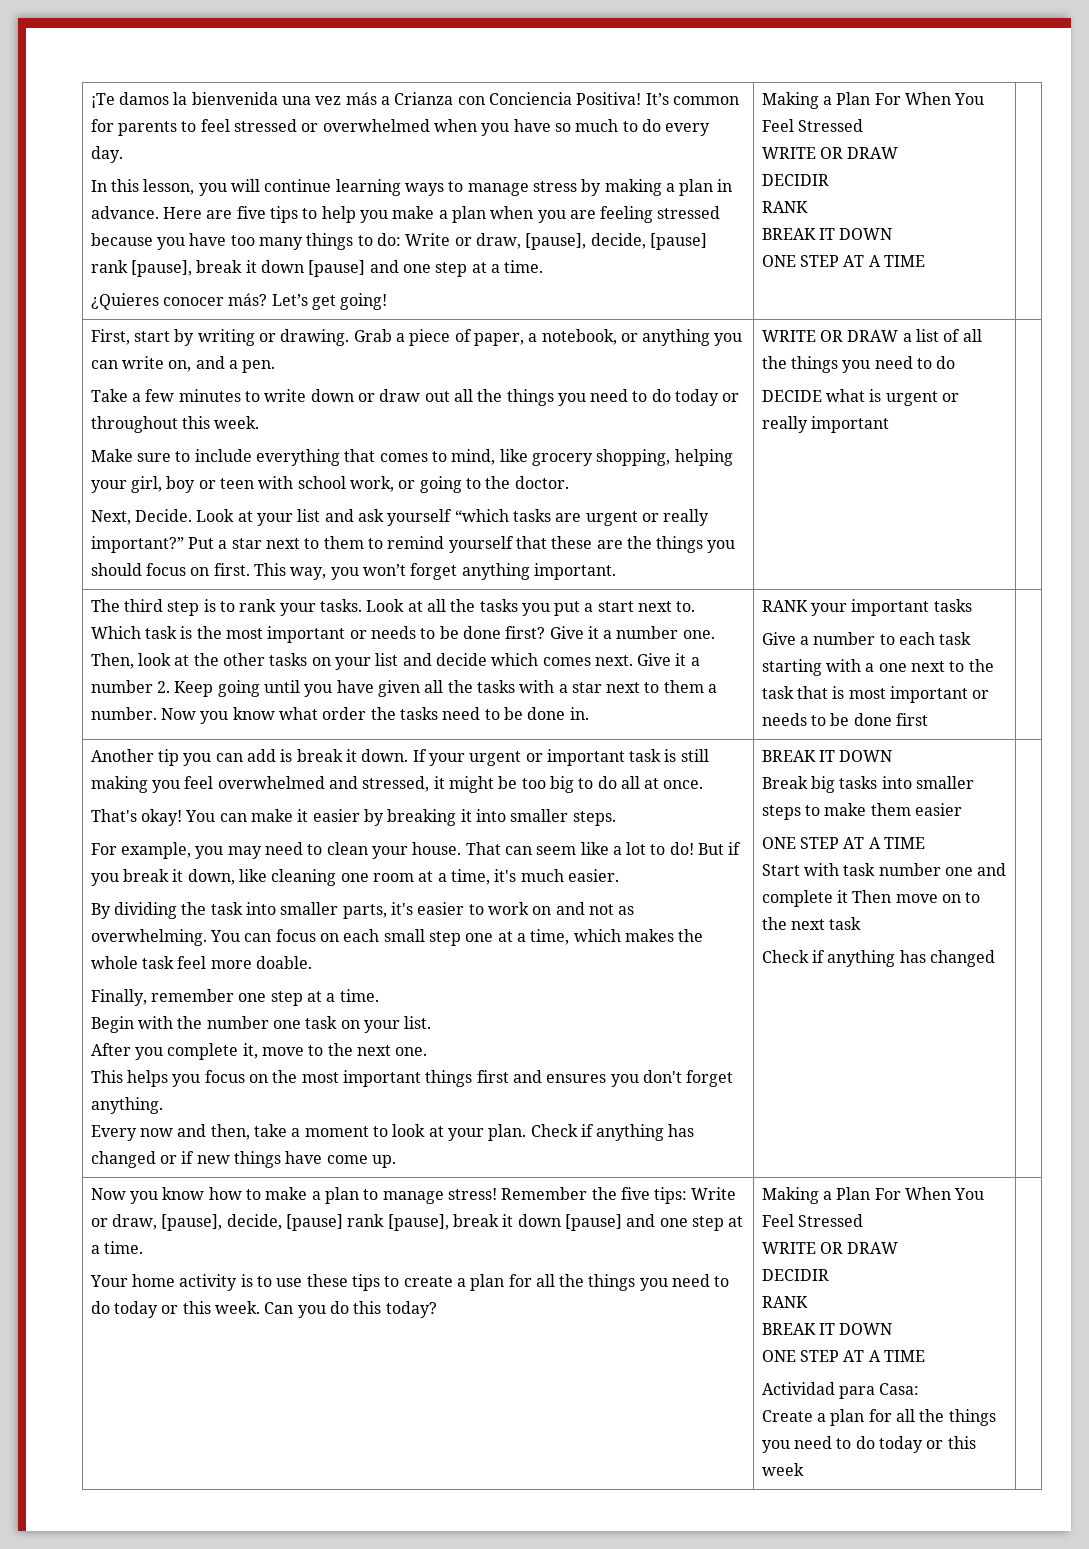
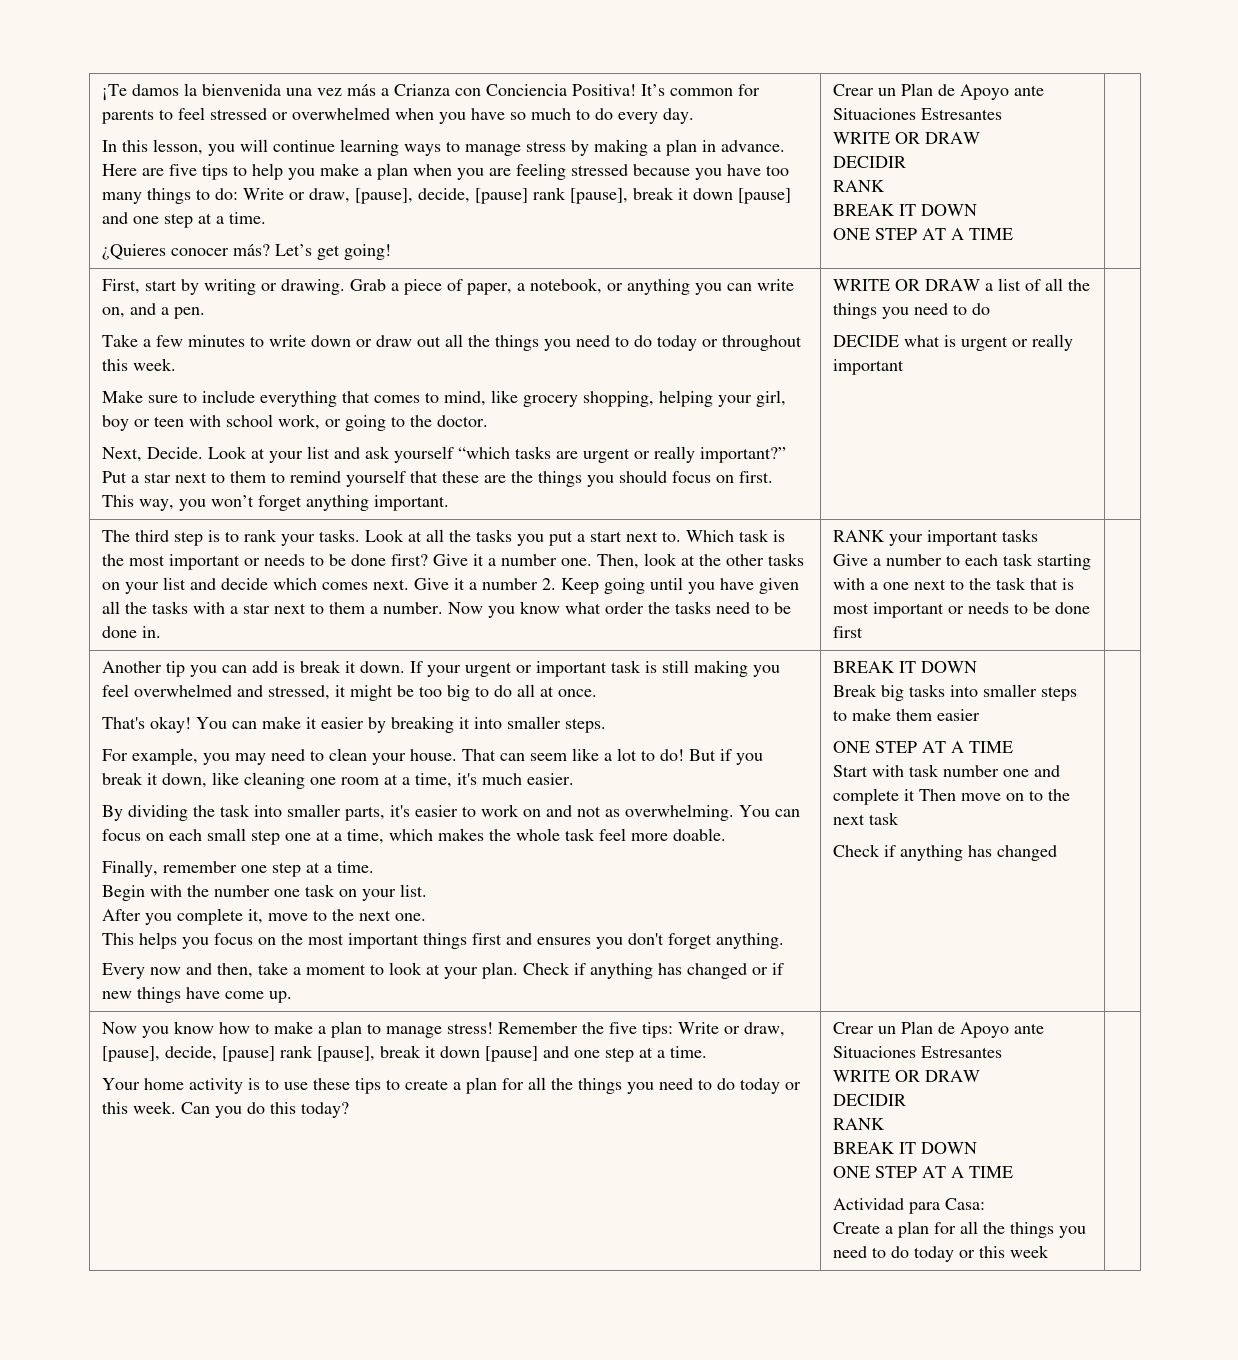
[761,92,985,109] [761,119,864,132] Making a Plan For When You Feel Stressed -> [833,83,1045,100] [833,108,1003,120] Crear un Plan de Apoyo ante Situaciones Estresantes
[761,1187,985,1204] [761,1214,864,1227] Making a Plan For When You Feel Stressed -> [833,1021,1045,1038] [833,1046,1003,1058] Crear un Plan de Apoyo ante Situaciones Estresantes

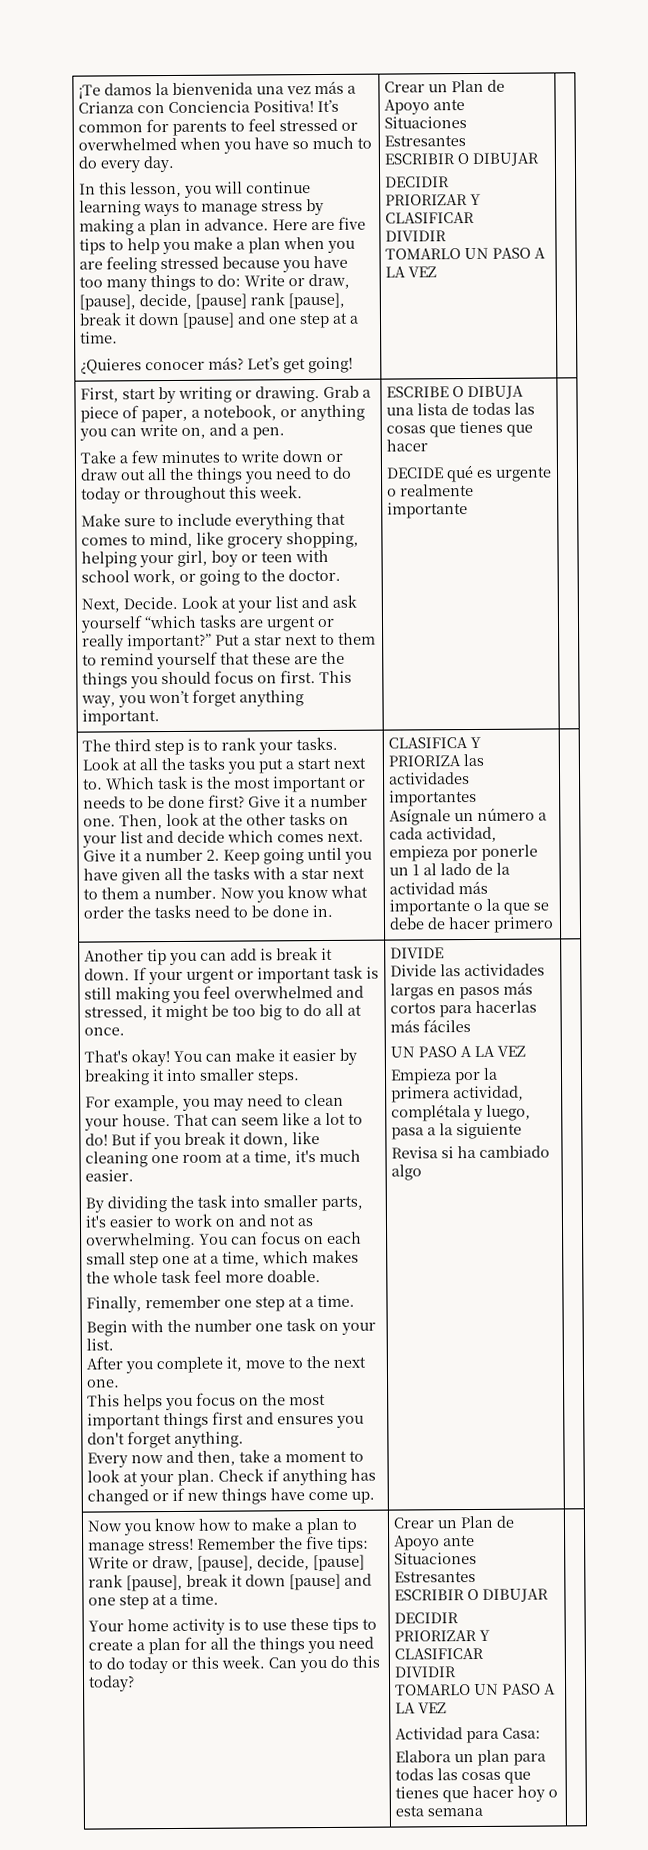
[833,132,981,144] [833,156,907,168] [833,180,886,192] [833,204,978,216] [833,228,1014,240] WRITE OR DRAW // DECIDIR // RANK // BREAK IT DOWN // ONE STEP AT A TIME -> [384,152,540,166] [385,176,451,188] [385,193,482,206] [385,211,476,224] [385,230,448,242] [385,247,547,260] [385,266,438,278] ESCRIBIR O DIBUJAR // DECIDIR // PRIORIZAR Y CLASIFICAR // DIVIDIR // TOMARLO UN PASO A LA VEZ
[833,278,1091,291] [833,303,991,319] [833,334,1074,351] [833,359,905,375] WRITE OR DRAW a list of all the things you need to do // DECIDE what is urgent or really important -> [386,385,525,400] [386,402,536,416] [386,420,534,438] [386,439,429,452] [386,464,553,483] [387,483,475,497] [387,502,469,519] ESCRIBE O DIBUJA una lista de todas las cosas que tienes que hacer // DECIDE qué es urgente o realmente importante
[833,529,1039,546] [833,553,1092,570] [833,577,1075,590] [833,602,1091,618] [833,626,864,638] RANK your important tasks // Give a number to each task starting with a one next to the task that is most important or needs to be done first -> [388,736,482,749] [388,753,485,767] [388,772,471,785] [389,789,478,807] [389,807,548,826] [389,826,498,843] [389,844,539,862] [389,862,511,876] [389,880,489,895] [389,898,550,916] [389,916,555,933] CLASIFICA Y PRIORIZA las actividades importantes // Asígnale un número a cada actividad, empieza por ponerle un 1 al lado de la actividad más importante o la que se debe de hacer primero
[833,661,978,673] [833,684,1078,701] [833,708,981,721] [833,741,1014,753] [833,764,1061,777] [833,788,1071,805] [833,812,900,825] [833,844,1058,861] BREAK IT DOWN // Break big tasks into smaller steps to make them easier // ONE STEP AT A TIME // Start with task number one and complete it Then move on to the next task // Check if anything has changed -> [390,947,445,959] [390,963,546,977] [390,981,534,1000] [390,1000,538,1018] [390,1019,472,1033] [390,1045,527,1058] [390,1067,499,1085] [391,1085,525,1103] [391,1104,532,1122] [391,1122,523,1140] [391,1145,551,1159] [391,1164,423,1181] DIVIDE // Divide las actividades largas en pasos más cortos para hacerlas más fáciles // UN PASO A LA VEZ // Empieza por la primera actividad, complétala y luego, pasa a la siguiente // Revisa si ha cambiado algo
[833,1070,981,1082] [833,1094,907,1106] [833,1118,886,1130] [833,1142,978,1154] [833,1166,1014,1178] [833,1198,986,1214] [833,1221,1087,1238] [833,1245,1050,1262] WRITE OR DRAW // DECIDIR // RANK // BREAK IT DOWN // ONE STEP AT A TIME // Actividad para Casa: // Create a plan for all the things you need to do today or this week -> [394,1588,550,1602] [394,1612,460,1624] [394,1629,491,1642] [394,1647,485,1660] [394,1666,457,1678] [395,1683,557,1696] [395,1702,448,1714] [395,1727,542,1744] [395,1749,547,1766] [395,1768,532,1784] [395,1785,559,1803] [395,1805,484,1817] ESCRIBIR O DIBUJAR // DECIDIR // PRIORIZAR Y CLASIFICAR // DIVIDIR // TOMARLO UN PASO A LA VEZ // Actividad para Casa: // Elabora un plan para todas las cosas que tienes que hacer hoy o esta semana

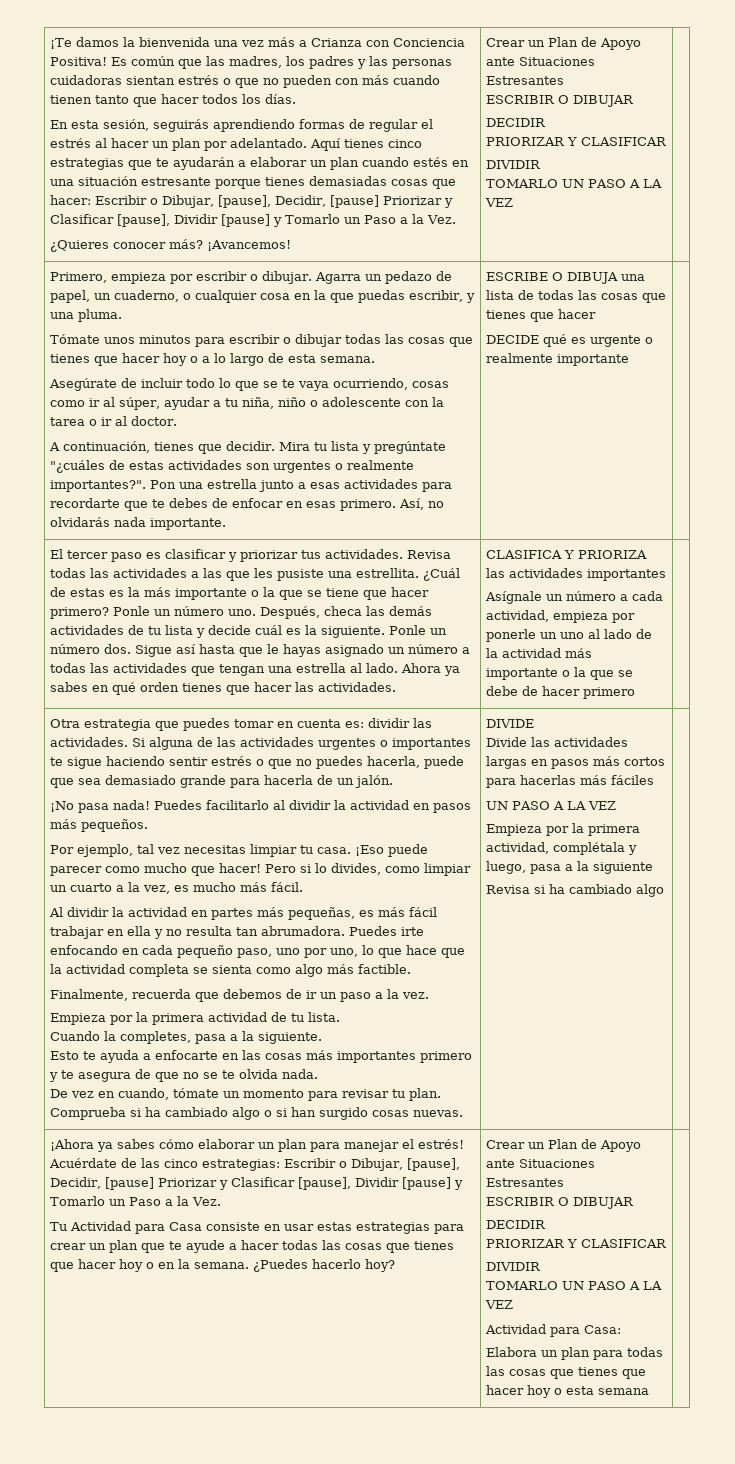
[317,99,340,113] [78,118,359,136] [78,136,373,154] [78,155,176,173] [79,181,312,198] [79,198,325,217] [79,216,367,236] [79,236,356,255] [79,255,349,274] [79,273,351,292] [79,292,346,311] [79,312,360,329] [80,331,119,344] It’s common for parents to feel stressed or overwhelmed when you have so much to do every day. // In this lesson, you will continue learning ways to manage stress by making a plan in advance. Here are five tips to help you make a plan when you are feeling stressed because you have too many things to do: Write or draw, [pause], decide, [pause] rank [pause], break it down [pause] and one step at a time. -> [110,56,452,69] [49,75,440,88] [49,94,296,107] [49,119,433,132] [49,138,422,151] [49,157,469,170] [49,176,456,189] [49,195,453,208] [49,214,456,227] Es común que las madres, los padres y las personas cuidadoras sientan estrés o que no pueden con más cuando tienen tanto que hacer todos los días. // En esta sesión, seguirás aprendiendo formas de regular el estrés al hacer un plan por adelantado. Aquí tienes cinco estrategias que te ayudarán a elaborar un plan cuando estés en una situación estresante porque tienes demasiadas cosas que hacer: Escribir o Dibujar, [pause], Decidir, [pause] Priorizar y Clasificar [pause], Dividir [pause] y Tomarlo un Paso a la Vez.
[247,356,354,374] Let’s get going! -> [206,240,291,251] ¡Avancemos!
[80,385,372,404] [80,404,366,423] [79,423,286,441] [80,449,344,464] [80,466,353,484] [81,485,304,504] [81,512,347,530] [81,531,360,549] [81,549,330,568] [81,568,342,586] [81,594,358,613] [80,614,336,633] [82,632,377,651] [82,651,346,670] [82,670,353,689] [81,689,305,708] [82,709,161,726] First, start by writing or drawing. Grab a piece of paper, a notebook, or anything you can write on, and a pen. // Take a few minutes to write down or draw out all the things you need to do today or throughout this week. // Make sure to include everything that comes to mind, like grocery shopping, helping your girl, boy or teen with school work, or going to the doctor. // Next, Decide. Look at your list and ask yourself “which tasks are urgent or really important?” Put a star next to them to remind yourself that these are the things you should focus on first. This way, you won’t forget anything important. -> [49,271,452,284] [49,290,475,303] [49,309,122,322] [49,334,473,347] [49,353,375,366] [48,378,449,391] [49,397,444,410] [49,416,177,426] [48,441,446,454] [49,460,414,473] [49,479,452,492] [49,498,444,511] [49,517,226,530] Primero, empieza por escribir o dibujar. Agarra un pedazo de papel, un cuaderno, o cualquier cosa en la que puedas escribir, y una pluma. // Tómate unos minutos para escribir o dibujar todas las cosas que tienes que hacer hoy o a lo largo de esta semana. // Asegúrate de incluir todo lo que se te vaya ocurriendo, cosas como ir al súper, ayudar a tu niña, niño o adolescente con la tarea o ir al doctor. // A continuación, tienes que decidir. Mira tu lista y pregúntate "¿cuáles de estas actividades son urgentes o realmente importantes?". Pon una estrella junto a esas actividades para recordarte que te debes de enfocar en esas primero. Así, no olvidarás nada importante.
[82,736,339,756] [82,756,367,774] [83,775,367,793] [83,794,369,809] [83,811,350,830] [82,830,365,848] [83,847,373,865] [83,866,366,885] [83,884,369,903] [83,904,334,919] The third step is to rank your tasks. Look at all the tasks you put a start next to. Which task is the most important or needs to be done first? Give it a number one. Then, look at the other tasks on your list and decide which comes next. Give it a number 2. Keep going until you have given all the tasks with a star next to them a number. Now you know what order the tasks need to be done in. -> [49,549,451,562] [49,568,460,581] [49,587,429,600] [49,606,432,619] [49,625,447,638] [49,644,470,657] [49,663,460,676] [49,682,396,695] El tercer paso es clasificar y priorizar tus actividades. Revisa todas las actividades a las que les pusiste una estrellita. ¿Cuál de estas es la más importante o la que se tiene que hacer primero? Ponle un número uno. Después, checa las demás actividades de tu lista y decide cuál es la siguiente. Ponle un número dos. Sigue así hasta que le hayas asignado un número a todas las actividades que tengan una estrella al lado. Ahora ya sabes en qué orden tienes que hacer las actividades.
[412,864,421,876] 1 -> [559,632,584,639] uno
[84,947,334,966] [84,965,380,985] [84,985,365,1004] [84,1003,363,1022] [84,1027,126,1036] [84,1048,358,1067] [84,1068,301,1086] [85,1093,345,1112] [84,1112,364,1131] [85,1131,321,1150] [85,1149,362,1168] [85,1169,135,1182] [85,1194,364,1213] [85,1213,314,1228] [86,1231,363,1250] [86,1249,360,1269] [86,1269,322,1284] [86,1294,356,1313] [86,1318,377,1337] [86,1338,115,1351] [86,1355,367,1374] [87,1379,121,1388] [87,1392,327,1411] [87,1411,365,1430] [87,1431,245,1449] [87,1449,365,1468] [87,1468,377,1487] [87,1487,376,1506] Another tip you can add is break it down. If your urgent or important task is still making you feel overwhelmed and stressed, it might be too big to do all at once. // That's okay! You can make it easier by breaking it into smaller steps. // For example, you may need to clean your house. That can seem like a lot to do! But if you break it down, like cleaning one room at a time, it's much easier. // By dividing the task into smaller parts, it's easier to work on and not as overwhelming. You can focus on each small step one at a time, which makes the whole task feel more doable. // Finally, remember one step at a time. // Begin with the number one task on your list. // After you complete it, move to the next one. // This helps you focus on the most important things first and ensures you don't forget anything. // Every now and then, take a moment to look at your plan. Check if anything has changed or if new things have come up. -> [49,718,432,731] [49,737,471,750] [49,756,464,769] [49,775,393,788] [49,800,471,813] [49,819,148,832] [49,844,428,857] [49,863,471,876] [49,882,303,894] [48,907,437,920] [49,926,424,939] [49,945,465,958] [49,964,411,977] [49,989,429,1002] [49,1012,340,1025] [49,1031,322,1044] [49,1050,472,1063] [48,1069,318,1082] [49,1088,441,1101] [49,1107,463,1120] Otra estrategia que puedes tomar en cuenta es: dividir las actividades. Si alguna de las actividades urgentes o importantes te sigue haciendo sentir estrés o que no puedes hacerla, puede que sea demasiado grande para hacerla de un jalón. // ¡No pasa nada! Puedes facilitarlo al dividir la actividad en pasos más pequeños. // Por ejemplo, tal vez necesitas limpiar tu casa. ¡Eso puede parecer como mucho que hacer! Pero si lo divides, como limpiar un cuarto a la vez, es mucho más fácil. // Al dividir la actividad en partes más pequeñas, es más fácil trabajar en ella y no resulta tan abrumadora. Puedes irte enfocando en cada pequeño paso, uno por uno, lo que hace que la actividad completa se sienta como algo más factible. // Finalmente, recuerda que debemos de ir un paso a la vez. // Empieza por la primera actividad de tu lista. // Cuando la completes, pasa a la siguiente. // Esto te ayuda a enfocarte en las cosas más importantes primero y te asegura de que no se te olvida nada. // De vez en cuando, tómate un momento para revisar tu plan. Comprueba si ha cambiado algo o si han surgido cosas nuevas.
[87,1517,359,1536] [88,1535,370,1555] [88,1554,366,1572] [88,1573,373,1592] [88,1592,220,1610] [88,1617,378,1636] [88,1636,375,1655] [88,1655,381,1674] [88,1675,136,1692] Now you know how to make a plan to manage stress! Remember the five tips: Write or draw, [pause], decide, [pause] rank [pause], break it down [pause] and one step at a time. // Your home activity is to use these tips to create a plan for all the things you need to do today or this week. Can you do this today? -> [49,1139,464,1152] [48,1158,460,1171] [49,1177,463,1190] [49,1196,221,1206] [49,1221,464,1234] [49,1240,454,1253] [49,1259,395,1272] ¡Ahora ya sabes cómo elaborar un plan para manejar el estrés! Acuérdate de las cinco estrategias: Escribir o Dibujar, [pause], Decidir, [pause] Priorizar y Clasificar [pause], Dividir [pause] y Tomarlo un Paso a la Vez. // Tu Actividad para Casa consiste en usar estas estrategias para crear un plan que te ayude a hacer todas las cosas que tienes que hacer hoy o en la semana. ¿Puedes hacerlo hoy?

